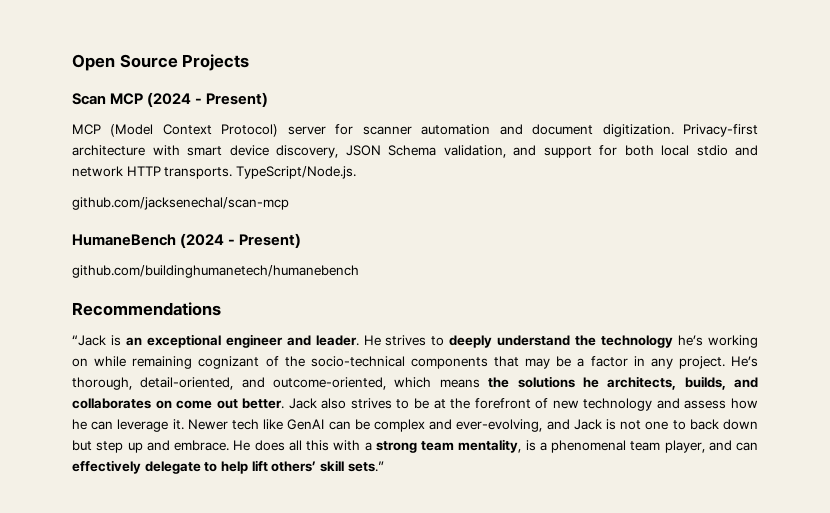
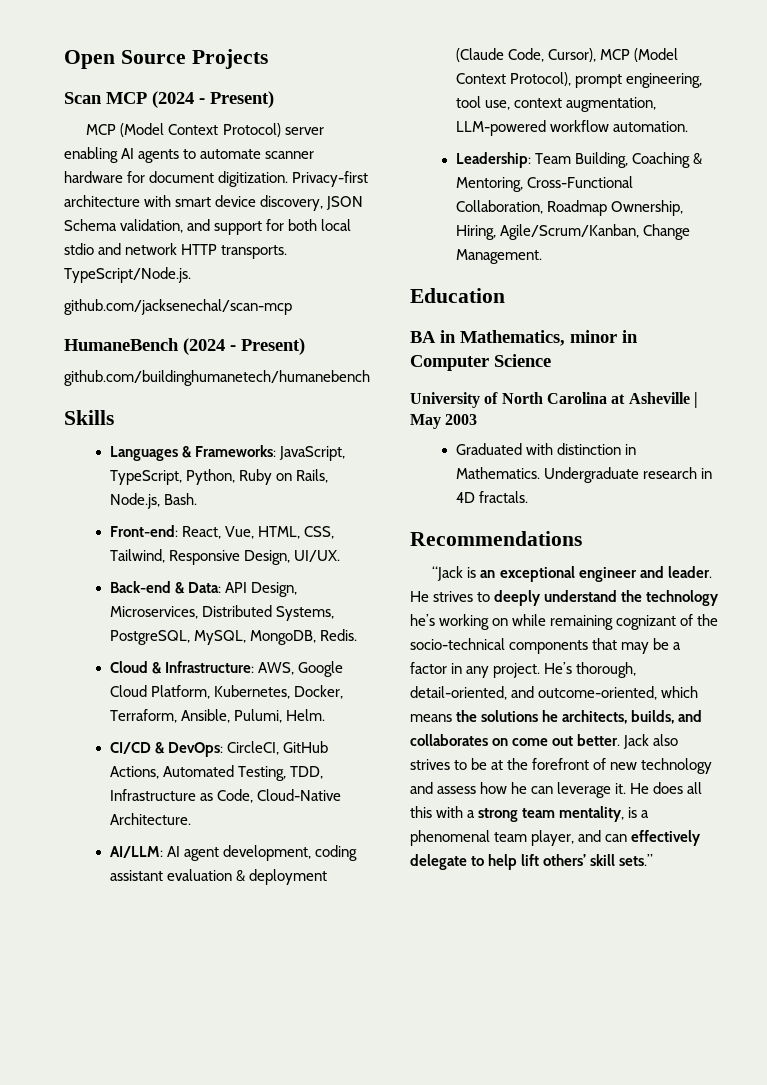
[335,124,523,135] for scanner automation and -> [64,147,315,163] [64,171,146,183] enabling AI agents to automate scanner hardware for
(359, 271) none -> [64,410,114,425] [109,445,346,461] [109,469,329,485] [109,493,197,509] [109,525,335,539] [109,549,341,565] [109,581,298,597] [109,605,334,621] [109,629,358,645] [109,661,344,677] [109,685,344,699] [109,709,326,723] [109,741,329,757] [109,765,324,781] [109,789,342,803] [109,813,191,825] [109,845,358,861] [109,869,328,885] [455,48,679,62] [455,72,703,88] [455,96,657,112] [455,120,688,136] [455,152,703,168] [455,176,633,192] [455,200,683,216] [455,224,690,240] [455,249,542,264] [410,288,505,303] [410,330,638,346] [410,354,551,371] [410,392,698,408] [410,414,478,429] [455,443,637,455] [455,467,713,483] [455,491,528,503] // Skills // Languages & Frameworks: JavaScript, TypeScript, Python, Ruby on Rails, Node.js, Bash. // Front-end: React, Vue, HTML, CSS, Tailwind, Responsive Design, UI/UX. // Back-end & Data: API Design, Microservices, Distributed Systems, PostgreSQL, MySQL, MongoDB, Redis. // Cloud & Infrastructure: AWS, Google Cloud Platform, Kubernetes, Docker, Terraform, Ansible, Pulumi, Helm. // CI/CD & DevOps: CircleCI, GitHub Actions, Automated Testing, TDD, Infrastructure as Code, Cloud-Native Architecture. // AI/LLM: AI agent development, coding assistant evaluation & deployment (Claude Code, Cursor), MCP (Model Context Protocol), prompt engineering, tool use, context augmentation, LLM-powered workflow automation. // Leadership: Team Building, Coaching & Mentoring, Cross-Functional Collaboration, Roadmap Ownership, Hiring, Agile/Scrum/Kanban, Change Management. // Education // BA in Mathematics, minor in Computer Science // University of North Carolina at Asheville | May 2003 // Graduated with distinction in Mathematics. Undergraduate research in 4D fractals.
[187,419,759,432] [72,440,229,453] Newer tech like GenAI can be complex and ever-evolving, and Jack is not one to back down but step up and embrace. -> (627, 788) none

